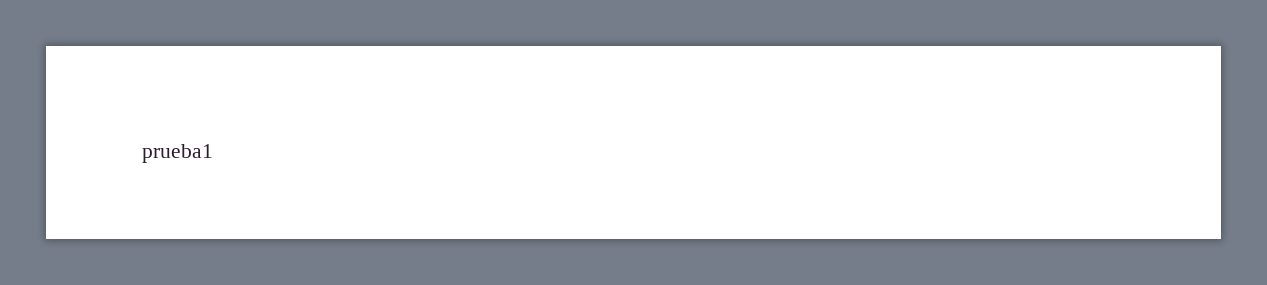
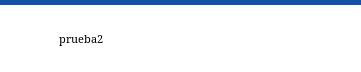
[142,144,213,163] prueba1 -> [59,35,103,46] prueba2

